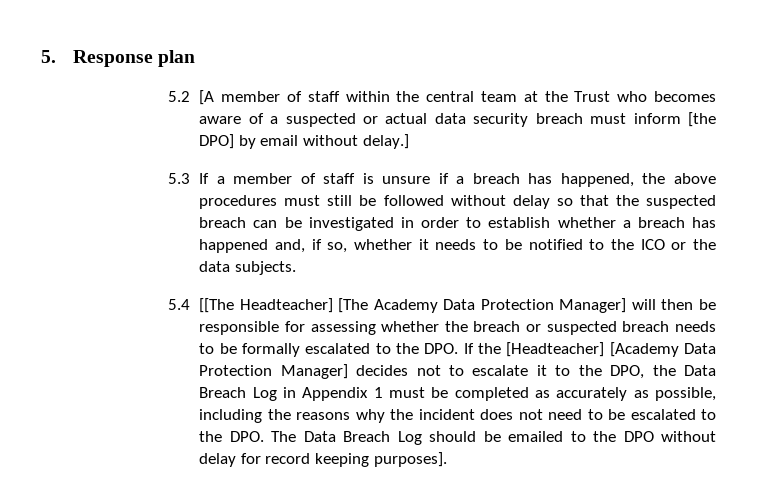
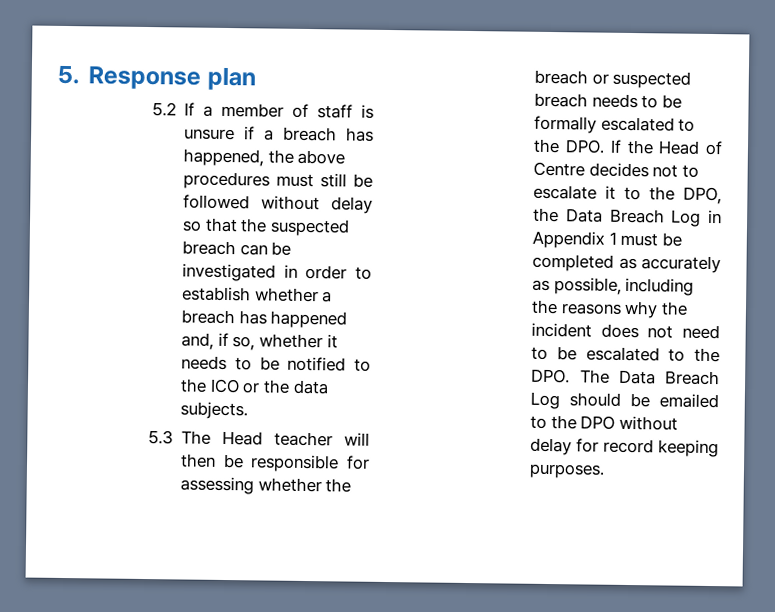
[199,90,716,105] [199,112,716,127] [199,134,409,149] [167,173,190,184] [A member of staff within the central team at the Trust who becomes aware of a suspected or actual data security breach must inform [the DPO] by email without delay.] // 5.3 -> (177, 109) none
[167,298,627,313] 5.4 [[The Headteacher] [The Academy Data Protection Manager] -> [147,430,334,447] 5.3 The Head teacher
[506,342,716,357] [199,364,348,379] [Headteacher] [Academy Data Protection Manager] -> [658,140,723,156] [533,161,586,177] Head of Centre
[373,452,447,467] purposes]. -> [529,463,606,479] purposes.

